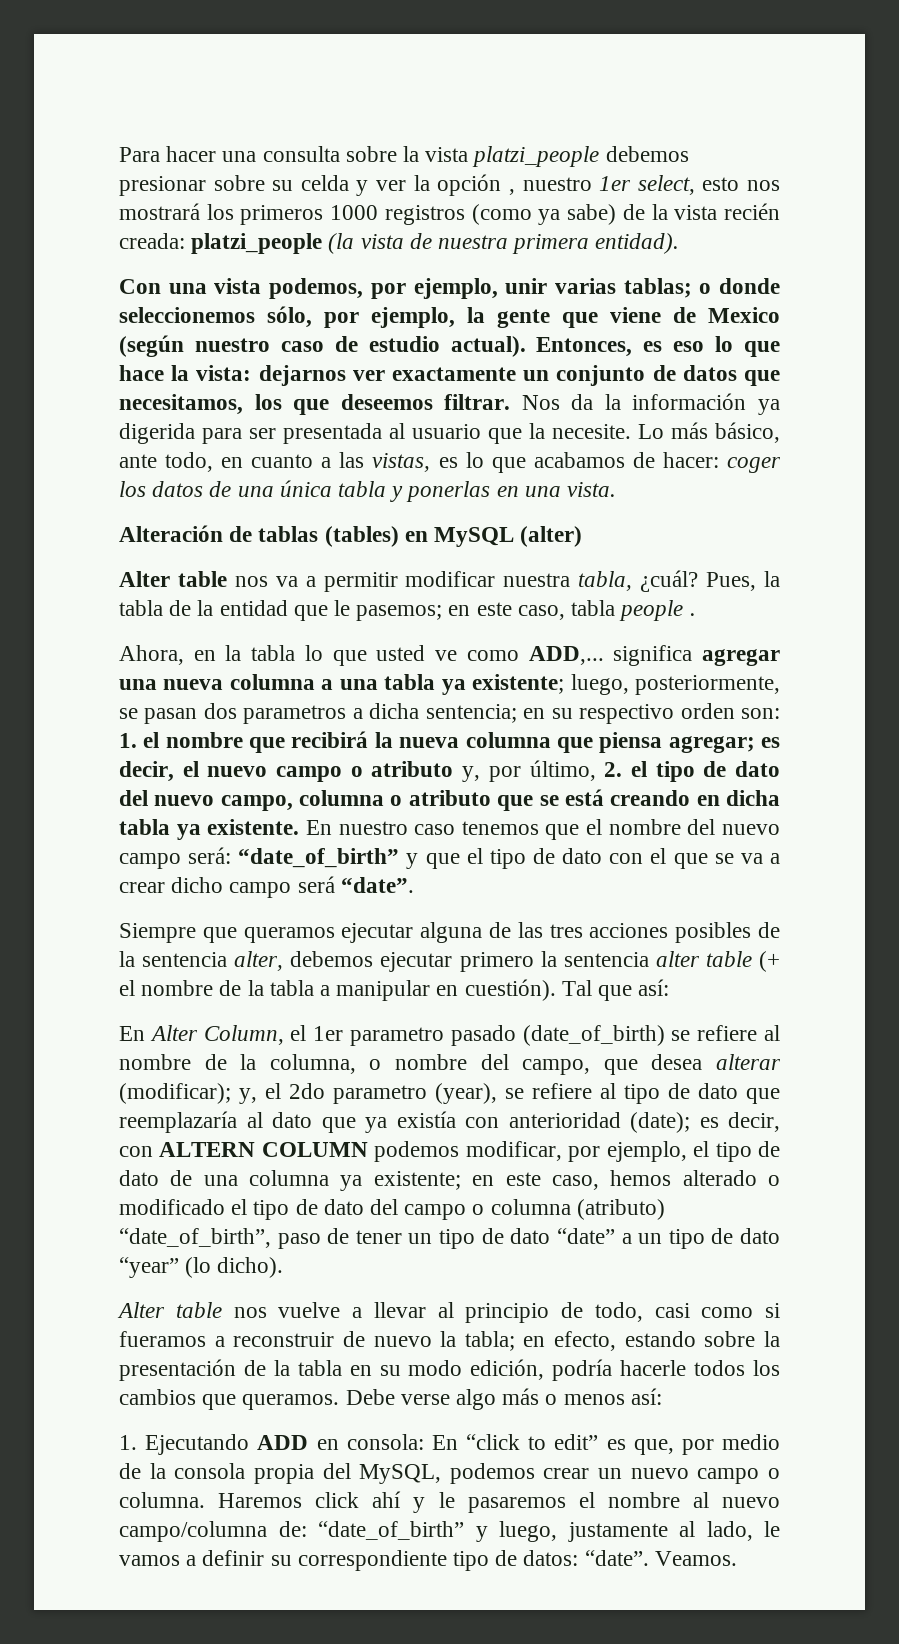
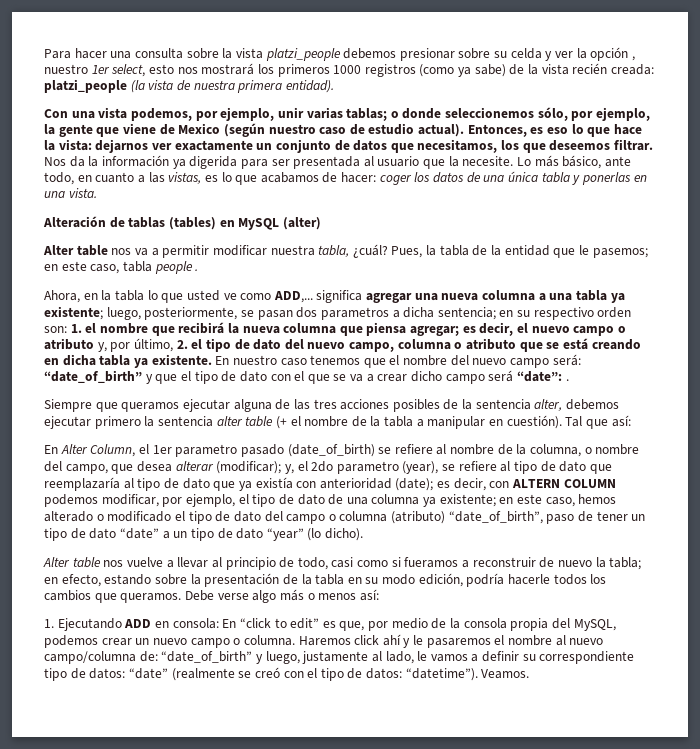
[340,877,414,893] “date”. -> [516,371,569,382] “date”: .
(263, 1120) none -> [137,478,179,491] tipo de
[584,1550,649,1566] “date”. -> [128,667,478,681] “date” (realmente se creó con el tipo de datos: “datetime”).

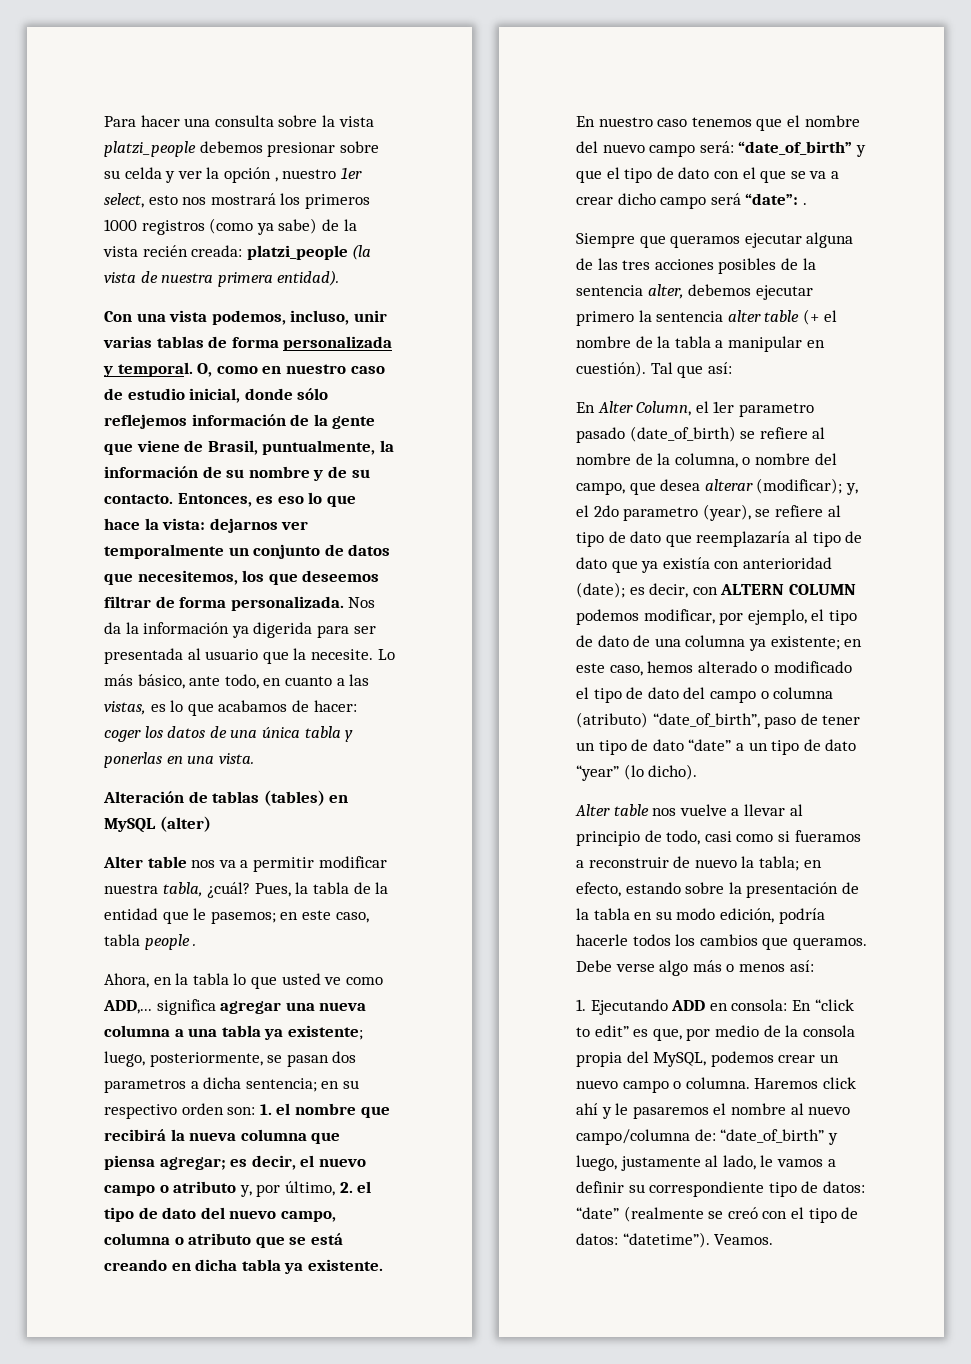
[195,107,651,121] por ejemplo, unir varias tablas; o donde seleccionemos sólo, por ejemplo, -> [290,310,387,325] [103,336,393,351] [103,362,385,377] [104,388,329,403] [104,414,310,429] incluso, unir varias tablas de forma personalizada y temporal. O, como en nuestro caso de estudio inicial, donde sólo reflejemos información de
[178,123,465,137] Mexico (según nuestro caso de estudio actual). -> [207,440,394,455] [104,466,370,481] [104,494,173,504] Brasil, puntualmente, la información de su nombre y de su contacto.
[174,140,253,151] exactamente -> [104,544,224,559] temporalmente
[417,139,498,153] necesitamos, -> [137,570,238,585] necesitemos,
[614,139,654,151] filtrar. -> [104,596,344,611] filtrar de forma personalizada.

